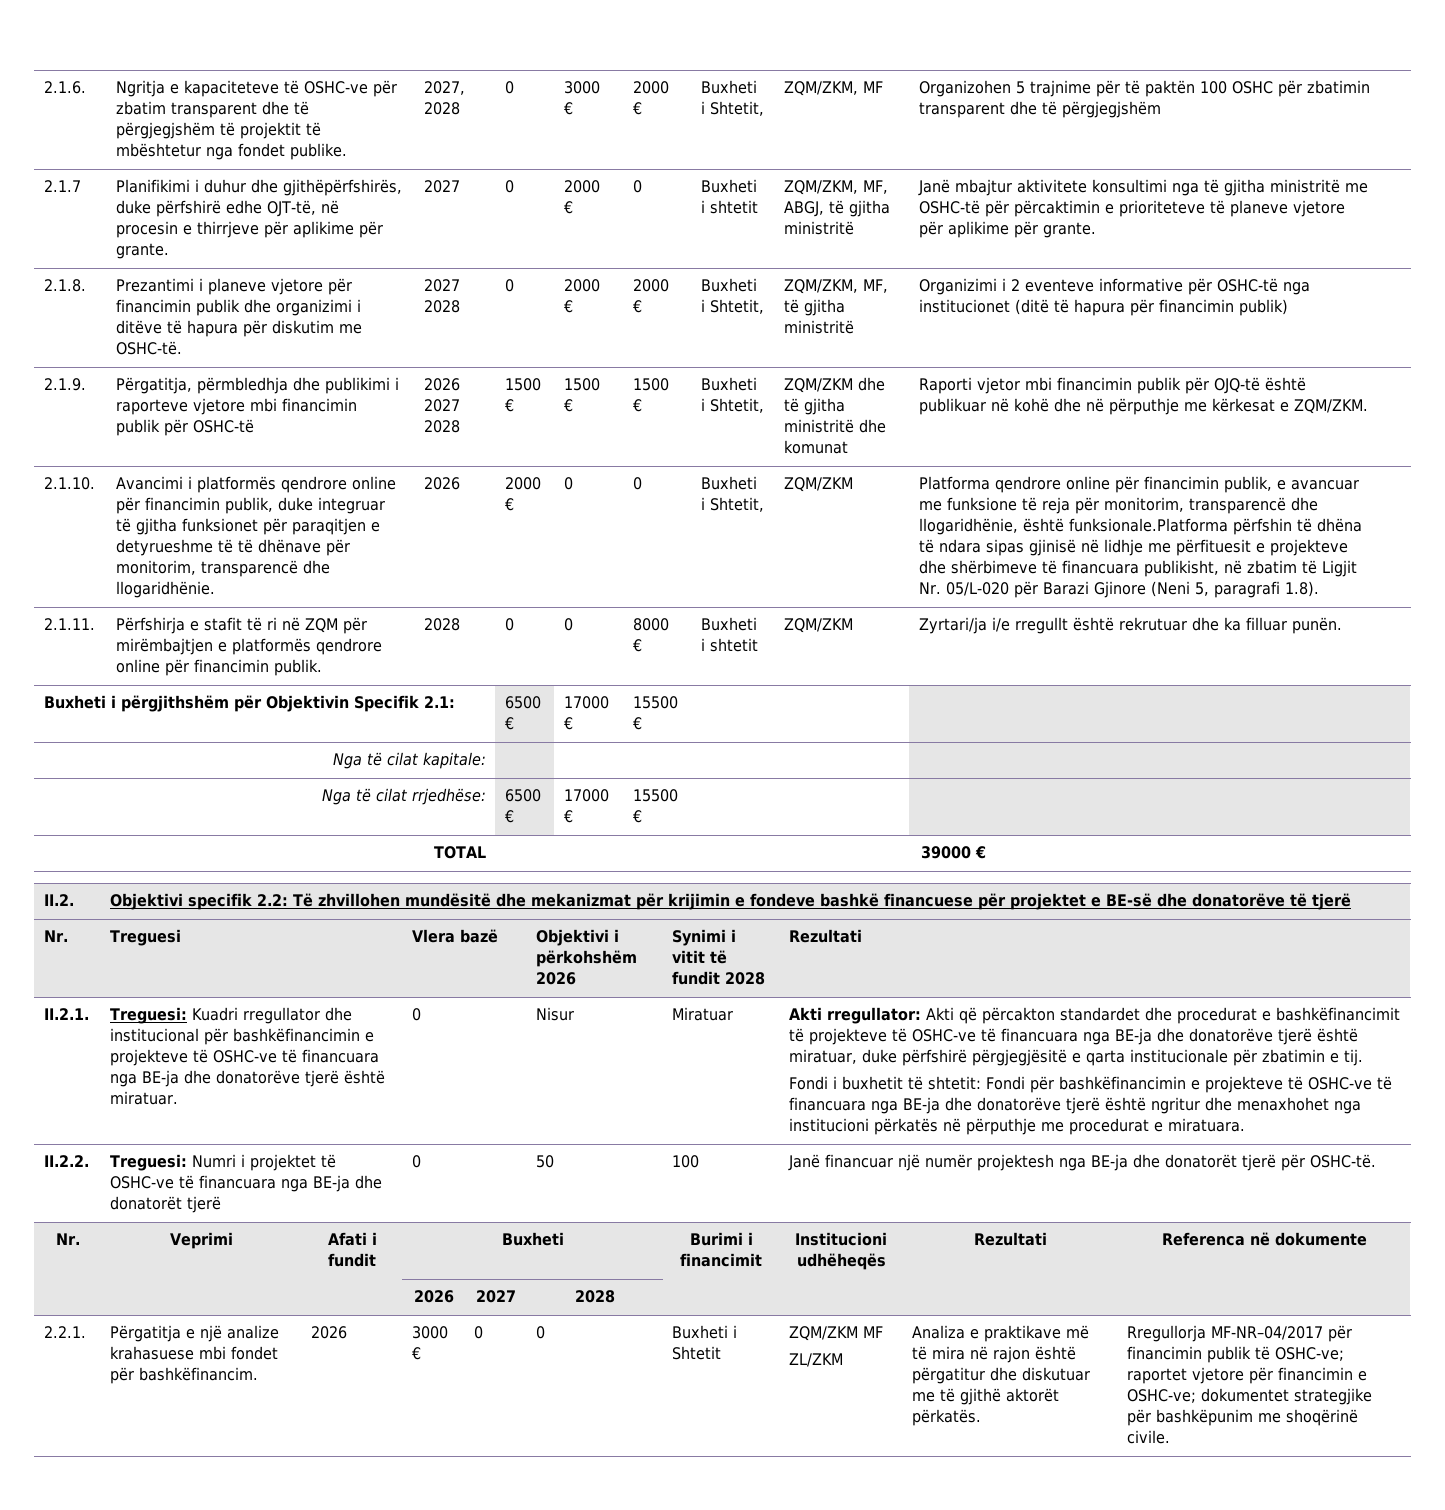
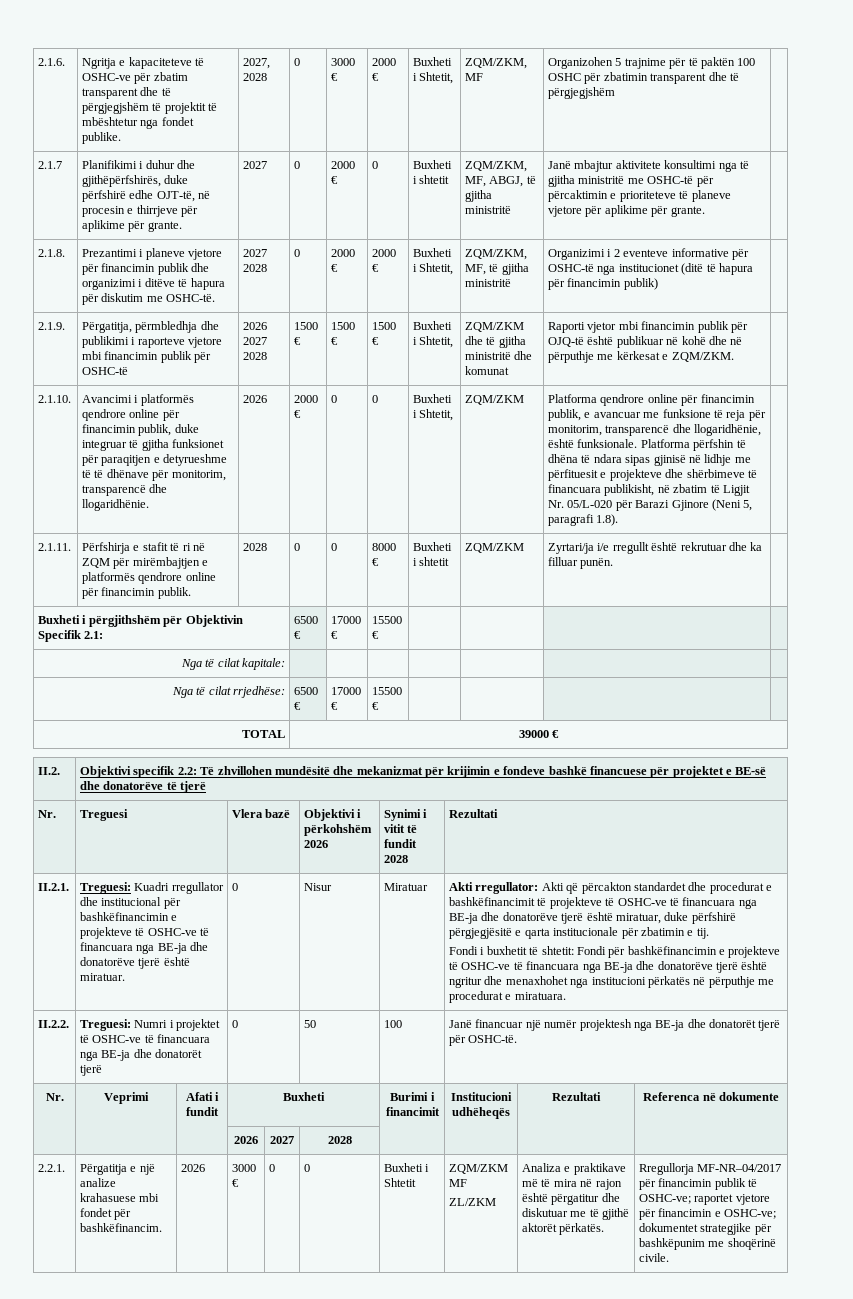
[1069,518,1229,532] funksionale.Platforma -> [577,439,690,448] funksionale. Platforma

